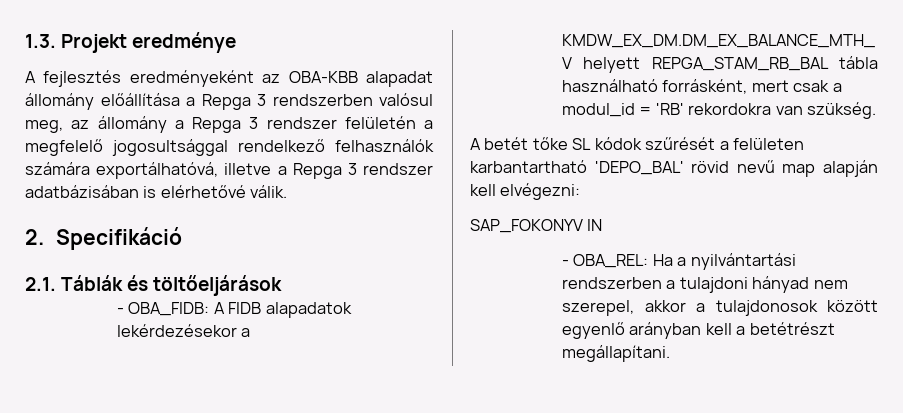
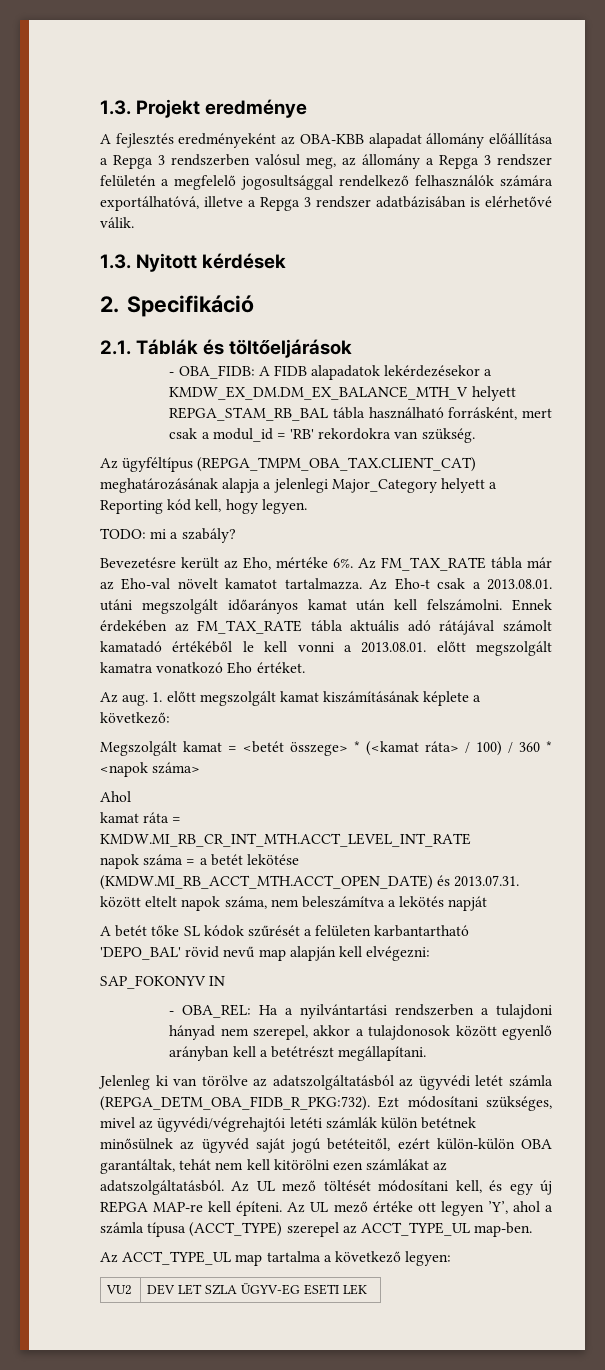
(288, 191) none -> [100,253,287,272] // 1.3. Nyitott kérdések
(877, 110) none -> [100,457,477,472] [100,478,498,493] [100,499,307,514] [100,528,236,543] [100,557,552,571] [100,578,552,590] [100,599,552,614] [100,620,552,635] [100,641,552,656] [100,662,305,674] [100,691,482,706] [100,712,170,724] [100,741,552,756] [100,762,201,777] [100,791,131,802] [100,812,182,823] [100,833,471,847] [100,854,299,869] [100,875,520,890] [100,896,488,911] // Az ügyféltípus (REPGA_TMPM_OBA_TAX.CLIENT_CAT) meghatározásának alapja a jelenlegi Major_Category helyett a Reporting kód kell, hogy legyen. // TODO: mi a szabály? // Bevezetésre került az Eho, mértéke 6%. Az FM_TAX_RATE tábla már az Eho-val növelt kamatot tartalmazza. Az Eho-t csak a 2013.08.01. utáni megszolgált időarányos kamat után kell felszámolni. Ennek érdekében az FM_TAX_RATE tábla aktuális adó rátájával számolt kamatadó értékéből le kell vonni a 2013.08.01. előtt megszolgált kamatra vonatkozó Eho értéket. // Az aug. 1. előtt megszolgált kamat kiszámításának képlete a következő: // Megszolgált kamat = <betét összege> * (<kamat ráta> / 100) / 360 * <napok száma> // Ahol // kamat ráta = KMDW.MI_RB_CR_INT_MTH.ACCT_LEVEL_INT_RATE // napok száma = a betét lekötése (KMDW.MI_RB_ACCT_MTH.ACCT_OPEN_DATE) és 2013.07.31. között eltelt napok száma, nem beleszámítva a lekötés napját
(670, 353) none -> [98,1075,553,1090] [100,1096,552,1111] [100,1117,477,1132] [100,1138,552,1153] [100,1159,448,1174] [100,1180,553,1195] [100,1201,553,1216] [100,1222,533,1237] [100,1251,452,1266] [106,1285,133,1295] [147,1283,368,1295] // Jelenleg ki van törölve az adatszolgáltatásból az ügyvédi letét számla (REPGA_DETM_OBA_FIDB_R_PKG:732). Ezt módosítani szükséges, mivel az ügyvédi/végrehajtói letéti számlák külön betétnek minősülnek az ügyvéd saját jogú betéteitől, ezért külön-külön OBA garantáltak, tehát nem kell kitörölni ezen számlákat az adatszolgáltatásból. Az UL mező töltését módosítani kell, és egy új REPGA MAP-re kell építeni. Az UL mező értéke ott legyen ’Y’, ahol a számla típusa (ACCT_TYPE) szerepel az ACCT_TYPE_UL map-ben. // Az ACCT_TYPE_UL map tartalma a következő legyen: // VU2 | DEV LET SZLA ÜGYV-EG ESETI LEK

